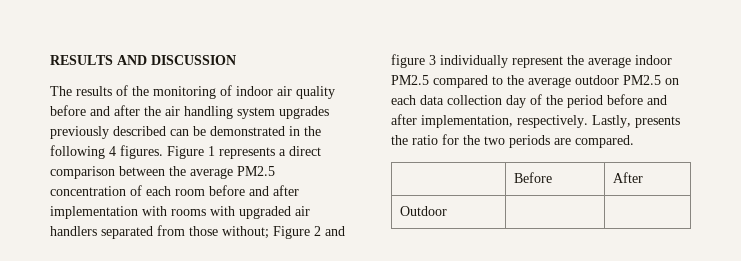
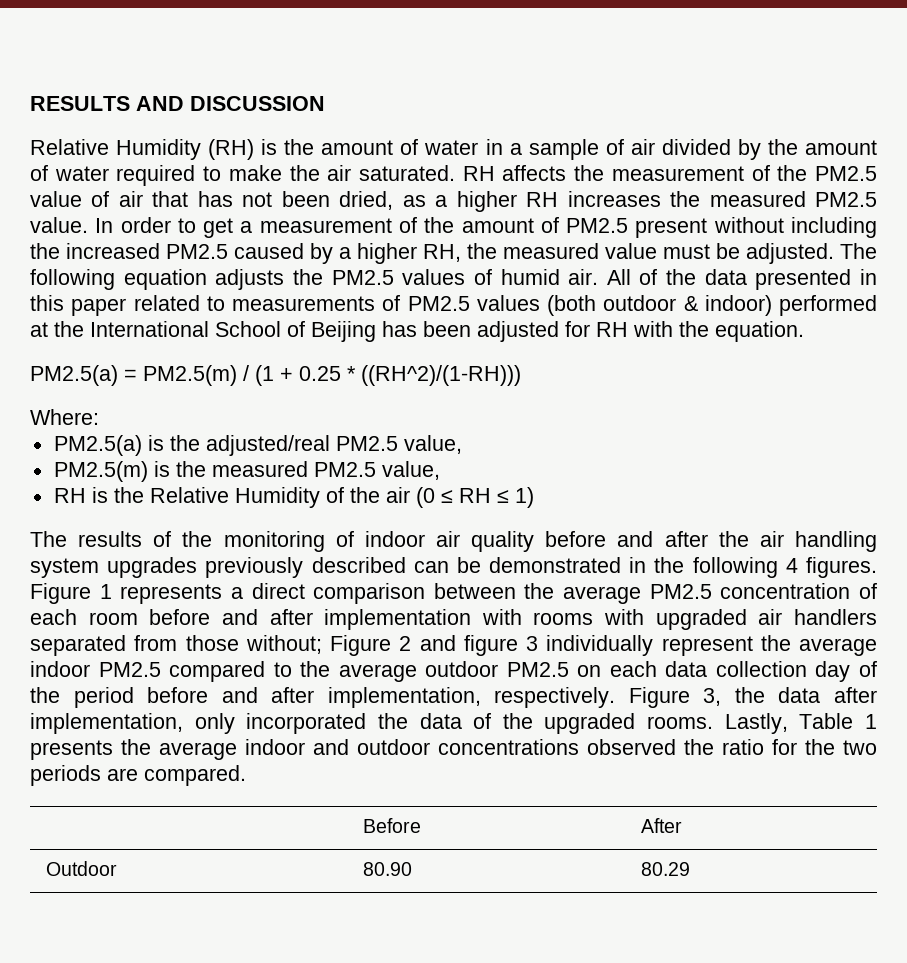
(236, 60) none -> [30,139,877,160] [30,165,877,186] [30,191,877,212] [30,217,878,238] [30,243,877,264] [30,269,877,290] [30,295,877,316] [30,321,804,342] [30,365,521,386] [30,409,99,425] [53,435,462,456] [53,461,440,482] [53,487,534,508] // Relative Humidity (RH) is the amount of water in a sample of air divided by the amount of water required to make the air saturated. RH affects the measurement of the PM2.5 value of air that has not been dried, as a higher RH increases the measured PM2.5 value. In order to get a measurement of the amount of PM2.5 present without including the increased PM2.5 caused by a higher RH, the measured value must be adjusted. The following equation adjusts the PM2.5 values of humid air. All of the data presented in this paper related to measurements of PM2.5 values (both outdoor & indoor) performed at the International School of Beijing has been adjusted for RH with the equation. // PM2.5(a) = PM2.5(m) / (1 + 0.25 * ((RH^2)/(1-RH))) // Where: // PM2.5(a) is the adjusted/real PM2.5 value, // PM2.5(m) is the measured PM2.5 value, // RH is the Relative Humidity of the air (0 ≤ RH ≤ 1)
[592,115,680,128] Lastly, presents -> [628,687,877,708] [30,713,877,734] [30,739,676,760] Figure 3, the data after implementation, only incorporated the data of the upgraded rooms. Lastly, Table 1 presents the average indoor and outdoor concentrations observed
(447, 211) | -> [362,862,412,876] [640,862,690,876] 80.90 | 80.29

